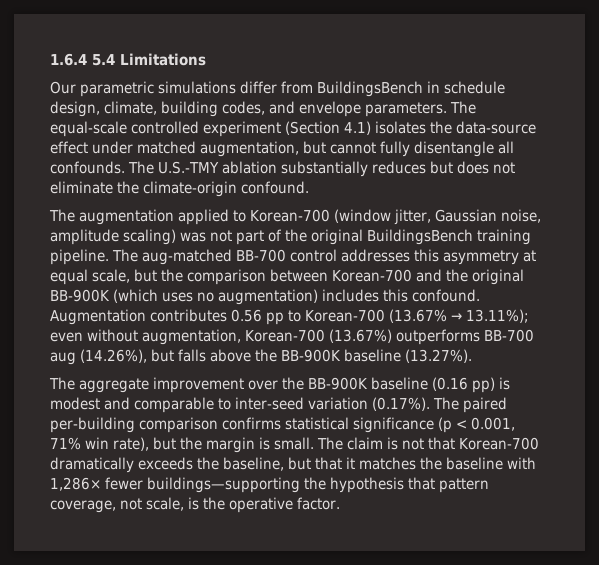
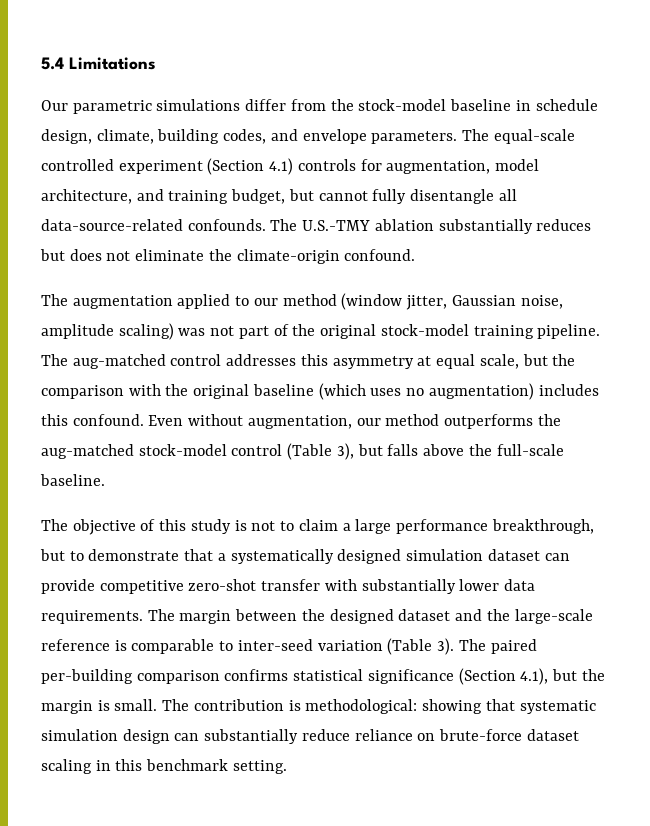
[50,53,87,66] 1.6.4 -> (41, 63) none
[317,81,423,97] BuildingsBench -> [330,99,512,111] the stock-model baseline
[375,121,536,134] [50,141,299,157] isolates the data-source effect under matched augmentation, -> [297,159,540,174] [41,189,286,204] controls for augmentation, model architecture, and training budget,
(514, 147) none -> [41,219,183,231] data-source-related
[250,209,330,222] Korean-700 -> [253,294,337,306] our method
[367,229,473,245] BuildingsBench -> [380,324,469,336] stock-model
[236,249,286,262] BB-700 -> (166, 361) none
[270,269,524,285] [50,289,110,302] between Korean-700 and the original BB-900K -> [128,384,314,399] with the original baseline
[50,309,529,325] [50,329,534,345] [50,349,472,365] [49,377,510,393] [50,397,130,410] Augmentation contributes 0.56 pp to Korean-700 (13.67% → 13.11%); even without augmentation, Korean-700 (13.67%) outperforms BB-700 aug (14.26%), but falls above the BB-900K baseline (13.27%). // The aggregate improvement over the BB-900K baseline (0.16 pp) is modest and -> [148,414,561,429] [41,443,564,460] [40,474,105,486] [41,519,594,535] [40,549,570,564] [41,579,536,594] [41,609,593,624] [41,639,127,651] Even without augmentation, our method outperforms the aug-matched stock-model control (Table 3), but falls above the full-scale baseline. // The objective of this study is not to claim a large performance breakthrough, but to demonstrate that a systematically designed simulation dataset can provide competitive zero-shot transfer with substantially lower data requirements. The margin between the designed dataset and the large-scale reference is
[371,397,430,411] (0.17%). -> [387,638,455,655] (Table 3).
[437,417,515,433] [50,437,149,451] (p < 0.001, 71% win rate), -> [458,668,549,685] (Section 4.1),
[347,437,539,450] [50,457,536,473] [50,477,489,493] [50,497,340,513] claim is not that Korean-700 dramatically exceeds the baseline, but that it matches the baseline with 1,286× fewer buildings—supporting the hypothesis that pattern coverage, not scale, is the operative factor. -> [193,699,596,714] [41,729,579,744] [41,759,287,774] contribution is methodological: showing that systematic simulation design can substantially reduce reliance on brute-force dataset scaling in this benchmark setting.

